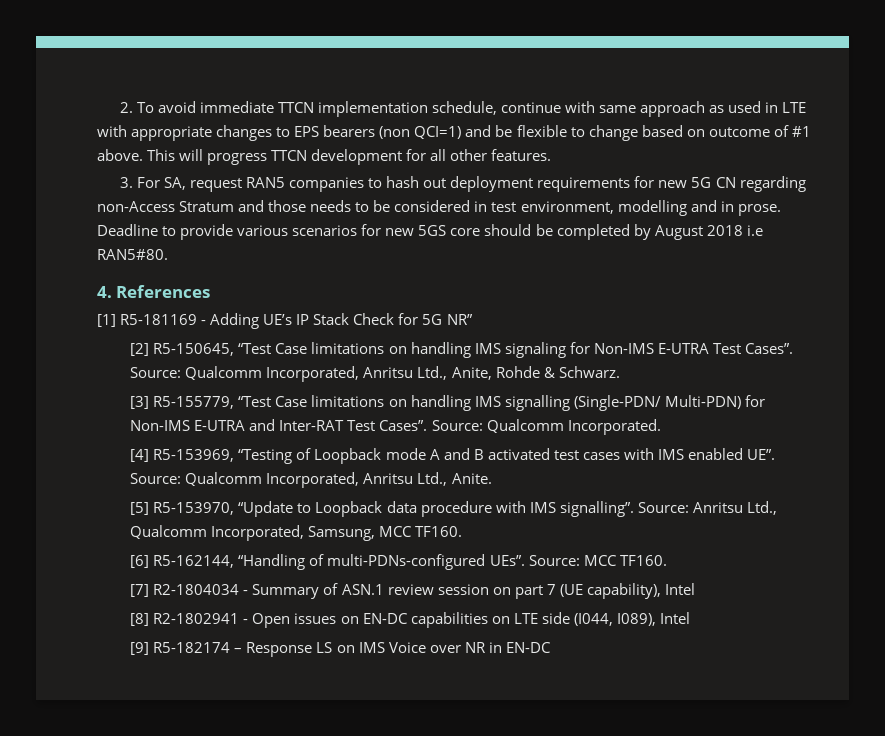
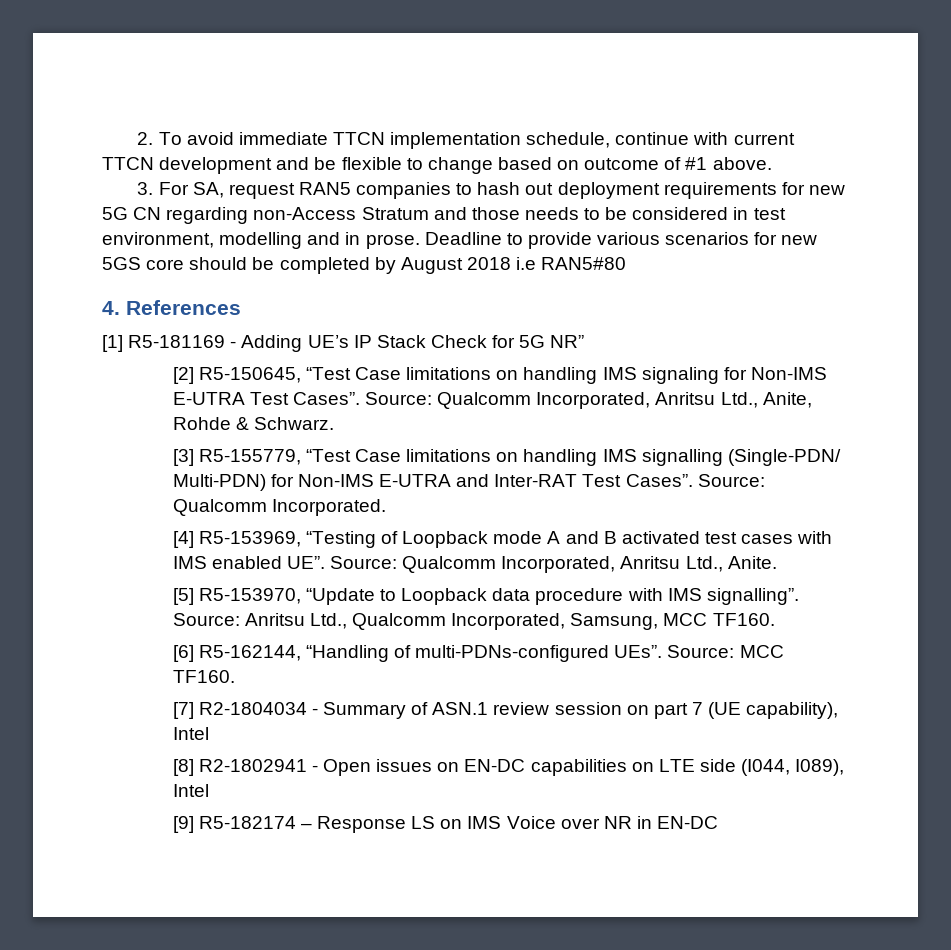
[599,101,807,117] [97,125,462,141] same approach as used in LTE with appropriate changes to EPS bearers (non QCI=1) -> [733,133,795,145] [102,157,273,174] current TTCN development
[147,149,552,165] This will progress TTCN development for all other features. -> (772, 163) none
[97,249,168,260] RAN5#80. -> [541,257,627,270] RAN5#80

